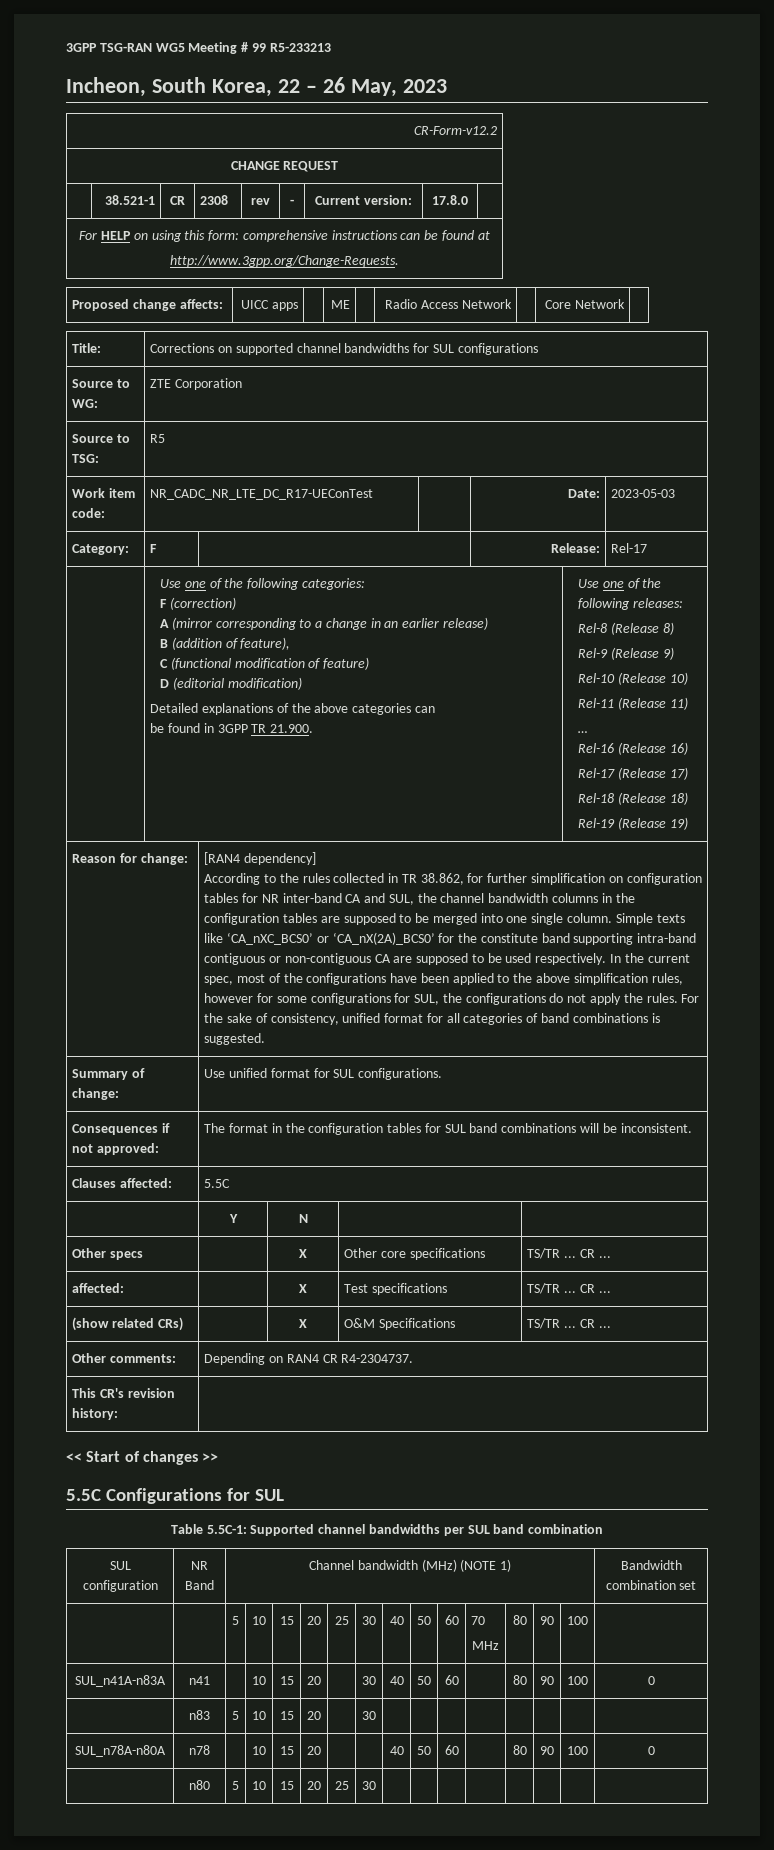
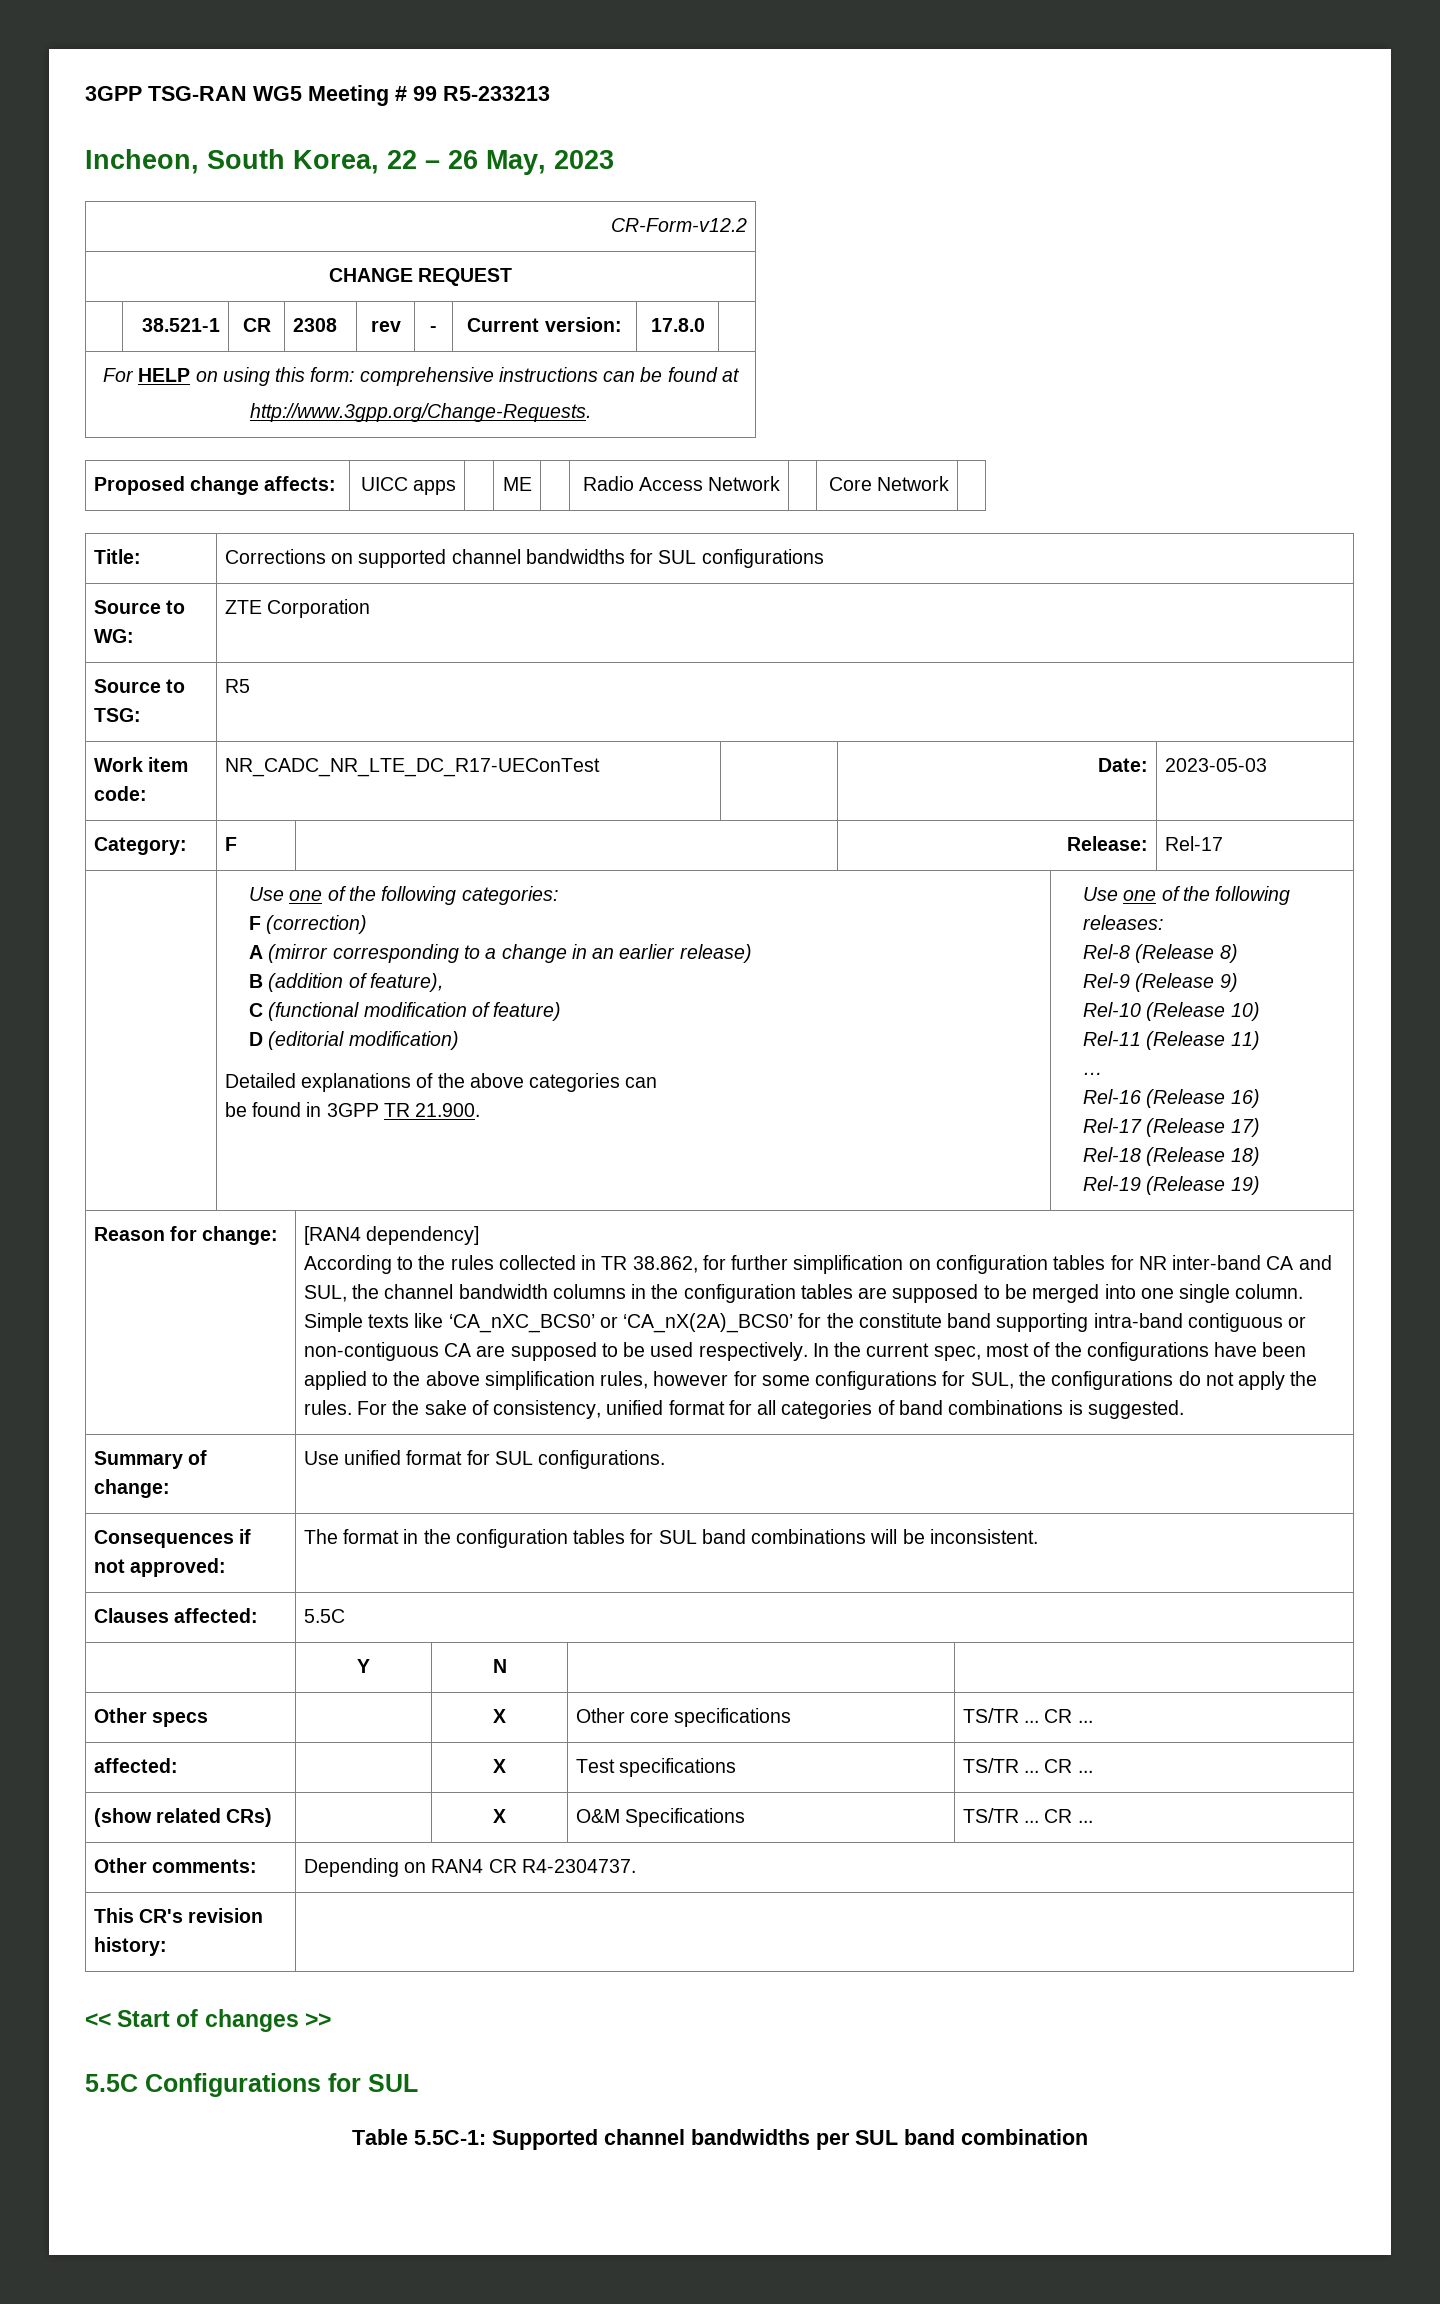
[109,1561,131,1570] [82,1580,158,1592] [191,1561,208,1570] [185,1580,214,1590] [308,1559,512,1572] [620,1560,682,1570] [605,1580,697,1590] [232,1616,239,1625] [252,1616,266,1625] [279,1616,294,1625] [307,1616,321,1625] [334,1616,349,1625] [362,1616,376,1625] [389,1616,404,1625] [417,1616,431,1625] [444,1615,459,1625] [471,1616,486,1625] [472,1641,499,1650] [512,1615,527,1625] [540,1616,554,1625] [567,1616,588,1625] [75,1675,166,1687] [189,1676,210,1685] [252,1676,266,1685] [279,1676,294,1685] [307,1676,321,1685] [362,1676,376,1685] [389,1676,404,1685] [417,1676,431,1685] [444,1675,459,1685] [512,1675,527,1685] [540,1676,554,1685] [567,1676,588,1685] [647,1676,655,1685] [189,1710,210,1720] [232,1711,239,1720] [252,1711,266,1720] [279,1711,294,1720] [307,1711,321,1720] [362,1711,376,1720] [75,1745,166,1757] [189,1745,210,1755] [252,1746,266,1755] [279,1746,294,1755] [307,1746,321,1755] [389,1746,404,1755] [417,1746,431,1755] [444,1745,459,1755] [512,1745,527,1755] [540,1746,554,1755] [567,1746,588,1755] [647,1746,655,1755] [189,1780,210,1790] [232,1781,239,1790] [252,1781,266,1790] [279,1781,294,1790] [307,1781,321,1790] [334,1781,349,1790] [362,1781,376,1790] // SUL configuration | NR Band | Channel bandwidth (MHz) (NOTE 1) | Bandwidth combination set // | | 5 | 10 | 15 | 20 | 25 | 30 | 40 | 50 | 60 | 70 // MHz | 80 | 90 | 100 | // SUL_n41A-n83A | n41 | | 10 | 15 | 20 | | 30 | 40 | 50 | 60 | | 80 | 90 | 100 | 0 // | n83 | 5 | 10 | 15 | 20 | | 30 | | | | | | | | // SUL_n78A-n80A | n78 | | 10 | 15 | 20 | | | 40 | 50 | 60 | | 80 | 90 | 100 | 0 // | n80 | 5 | 10 | 15 | 20 | 25 | 30 | | | | | | | | -> (1088, 2137) none

